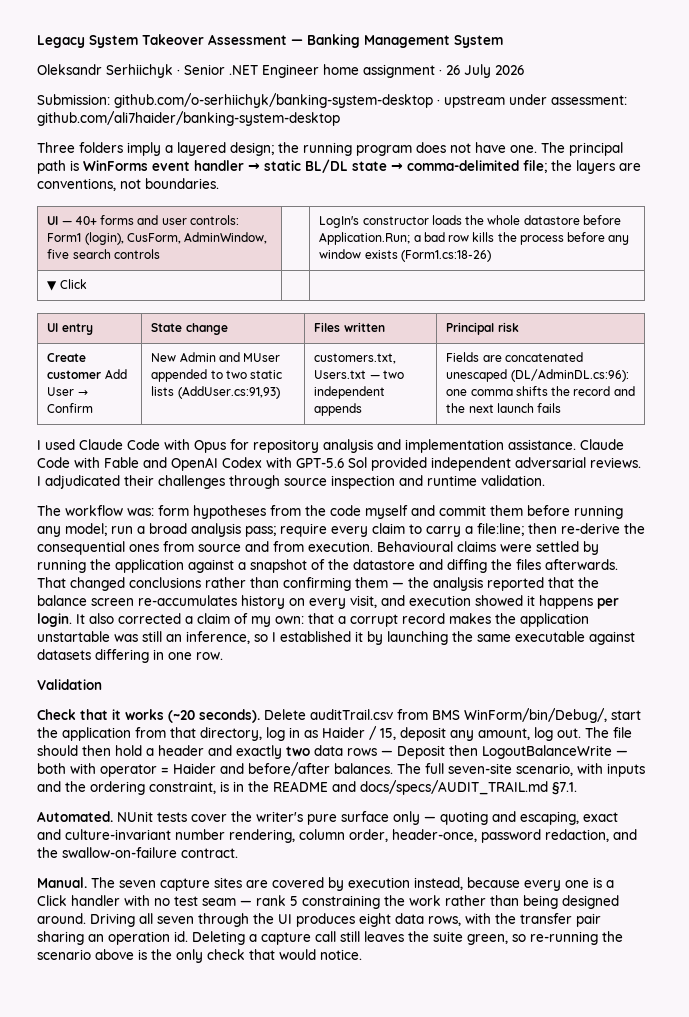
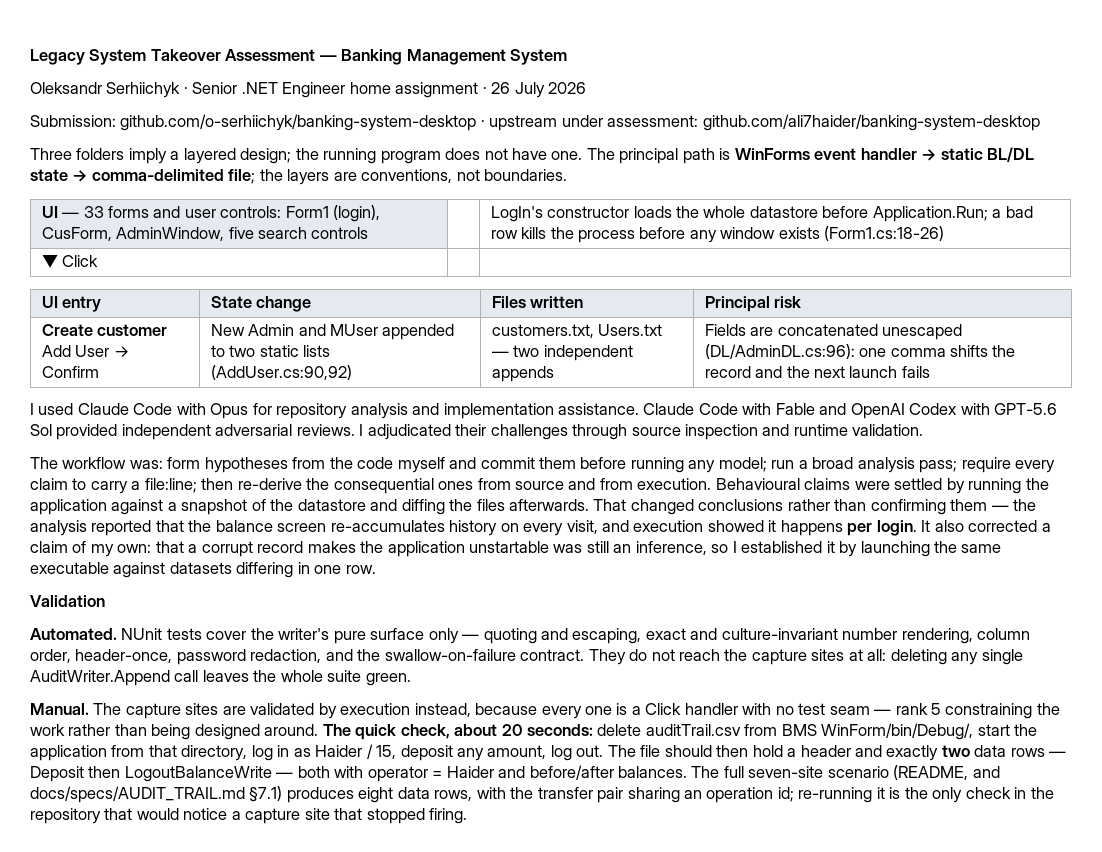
[74,216,97,225] 40+ -> [83,206,104,218] 33
[177,386,280,399] (AddUser.cs:91,93) -> [210,365,352,380] (AddUser.cs:90,92)
[37,709,306,723] Check that it works (~20 seconds). Delete -> [30,628,1031,644] [30,649,1023,665] [30,670,411,686] [30,703,1060,719] [30,724,642,740] Automated. NUnit tests cover the writer's pure surface only — quoting and escaping, exact and culture-invariant number rendering, column order, header-once, password redaction, and the swallow-on-failure contract. They do not reach the capture sites at all: deleting any single AuditWriter.Append call leaves the whole suite green. // Manual. The capture sites are validated by execution instead, because every one is a Click handler with no test seam — rank 5 constraining the work rather than being designed around. The quick check, about 20 seconds: delete
[516,763,645,777] [37,780,577,795] [37,811,618,825] [37,829,637,843] [37,847,238,858] [37,877,614,891] [37,895,619,909] [37,913,292,927] scenario, with inputs and the ordering constraint, is in the README and docs/specs/AUDIT_TRAIL.md §7.1. // Automated. NUnit tests cover the writer's pure surface only — quoting and escaping, exact and culture-invariant number rendering, column order, header-once, password redaction, and the swallow-on-failure contract. // Manual. The seven capture sites are covered by execution instead, because every one is a Click handler with no test seam — rank 5 constraining the work rather than being designed around. Driving all seven through the UI -> [827,765,1000,780] [30,786,283,803] scenario (README, and docs/specs/AUDIT_TRAIL.md §7.1)
[174,931,623,945] [37,949,362,963] id. Deleting a capture call still leaves the suite green, so re-running the scenario above is the only check that would notice. -> [777,787,1054,803] [30,808,468,824] id; re-running it is the only check in the repository that would notice a capture site that stopped firing.

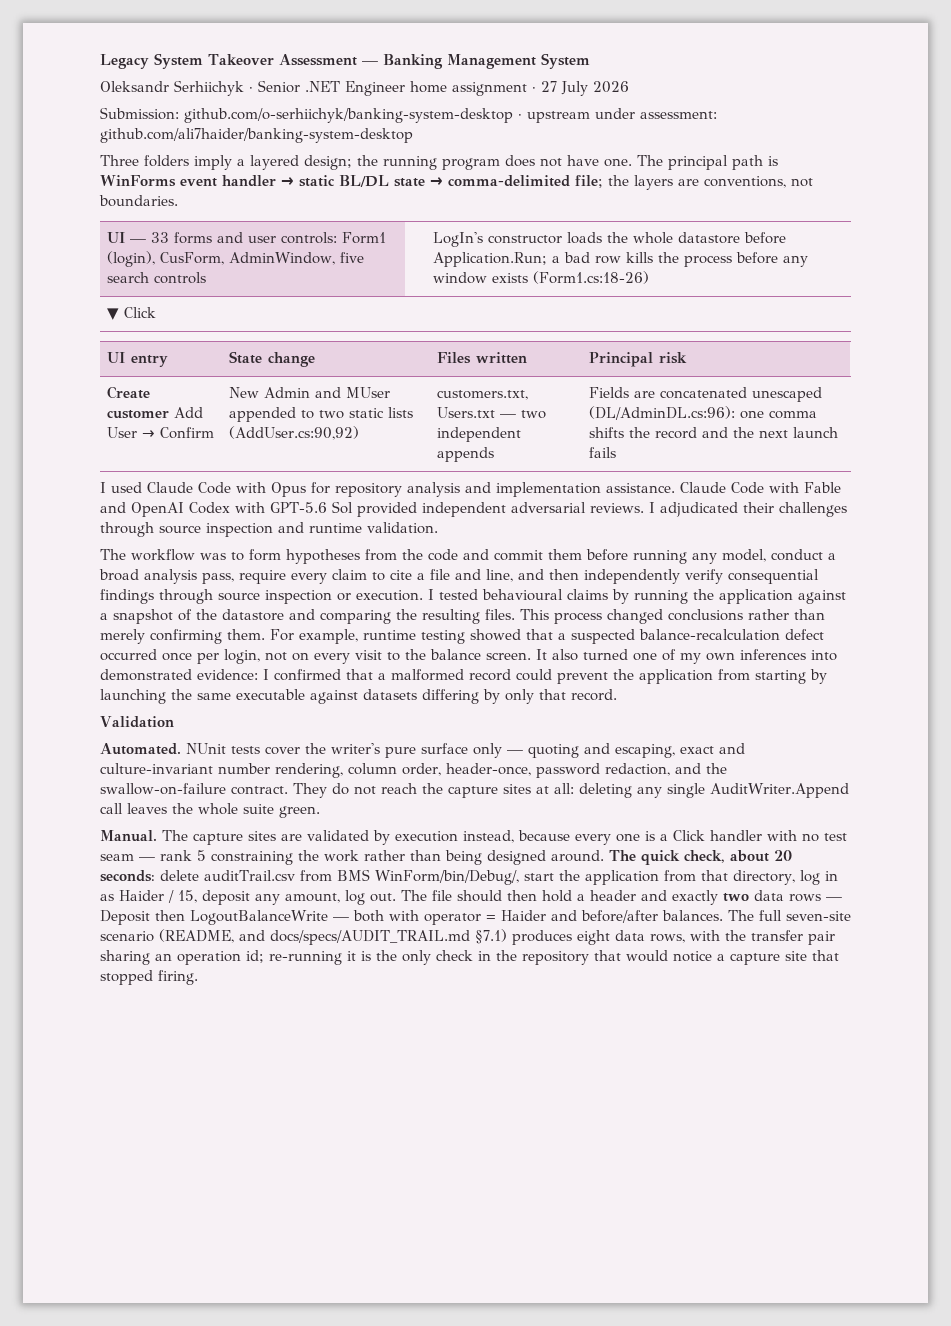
[491,82,511,94] 26 -> [541,81,557,92] 27
[129,460,163,469] was: -> [200,552,244,561] was to
[397,457,445,473] myself -> (458, 555) none
[718,457,795,472] model; run -> [722,549,823,562] model, conduct
[919,460,958,473] pass; -> [202,573,234,584] pass,
[90,478,943,494] carry a file:line; then re-derive the consequential ones from source and from execution. Behavioural claims were settled -> [390,569,819,584] [100,589,608,604] cite a file and line, and then independently verify consequential findings through source inspection or execution. I tested behavioural claims
[401,499,1037,515] [30,520,1051,536] [30,541,835,557] diffing the files afterwards. That changed conclusions rather than confirming them — the analysis reported that the balance screen re-accumulates history on every visit, and execution showed it happens per login. It also corrected a claim of my own: that a corrupt record makes the application unstartable was still an inference, so I established it -> [320,609,825,624] [100,629,824,644] [100,649,837,664] [100,669,806,684] comparing the resulting files. This process changed conclusions rather than merely confirming them. For example, runtime testing showed that a suspected balance-recalculation defect occurred once per login, not on every visit to the balance screen. It also turned one of my own inferences into demonstrated evidence: I confirmed that a malformed record could prevent the application from starting
[297,562,376,574] in one row. -> [483,689,617,704] by only that record.

